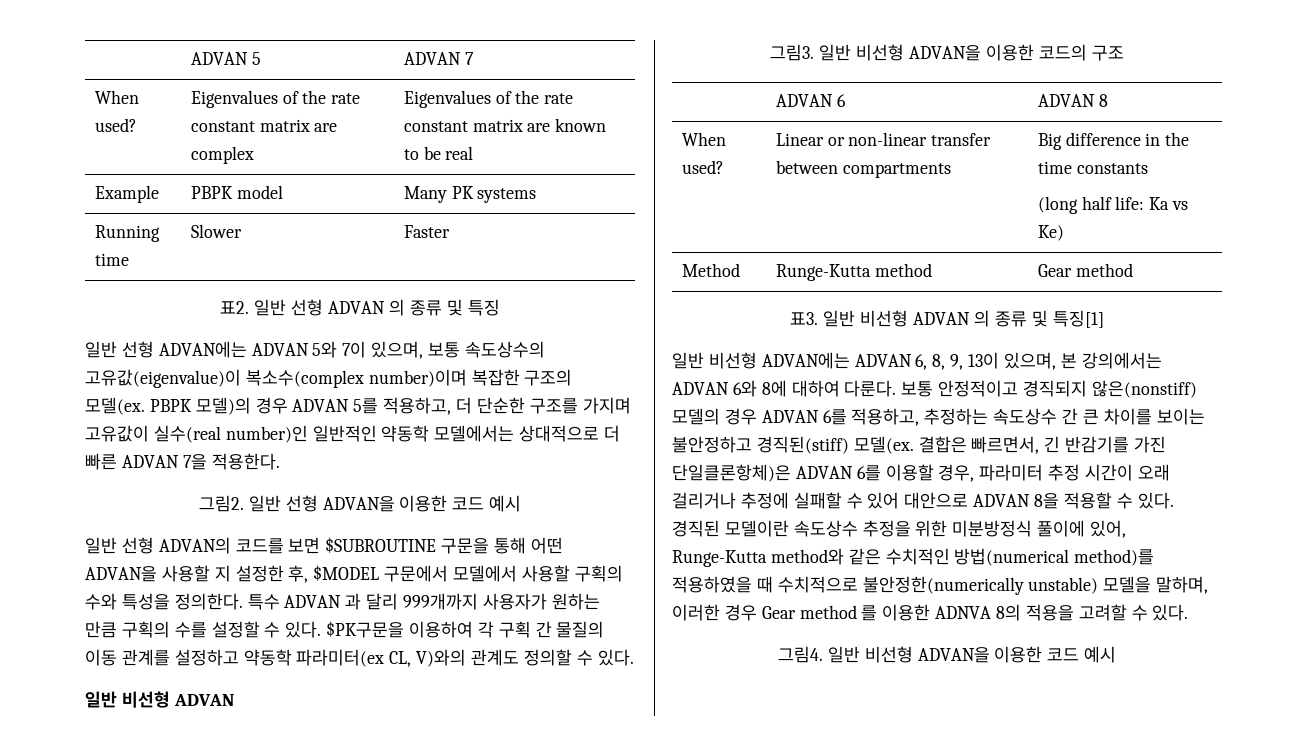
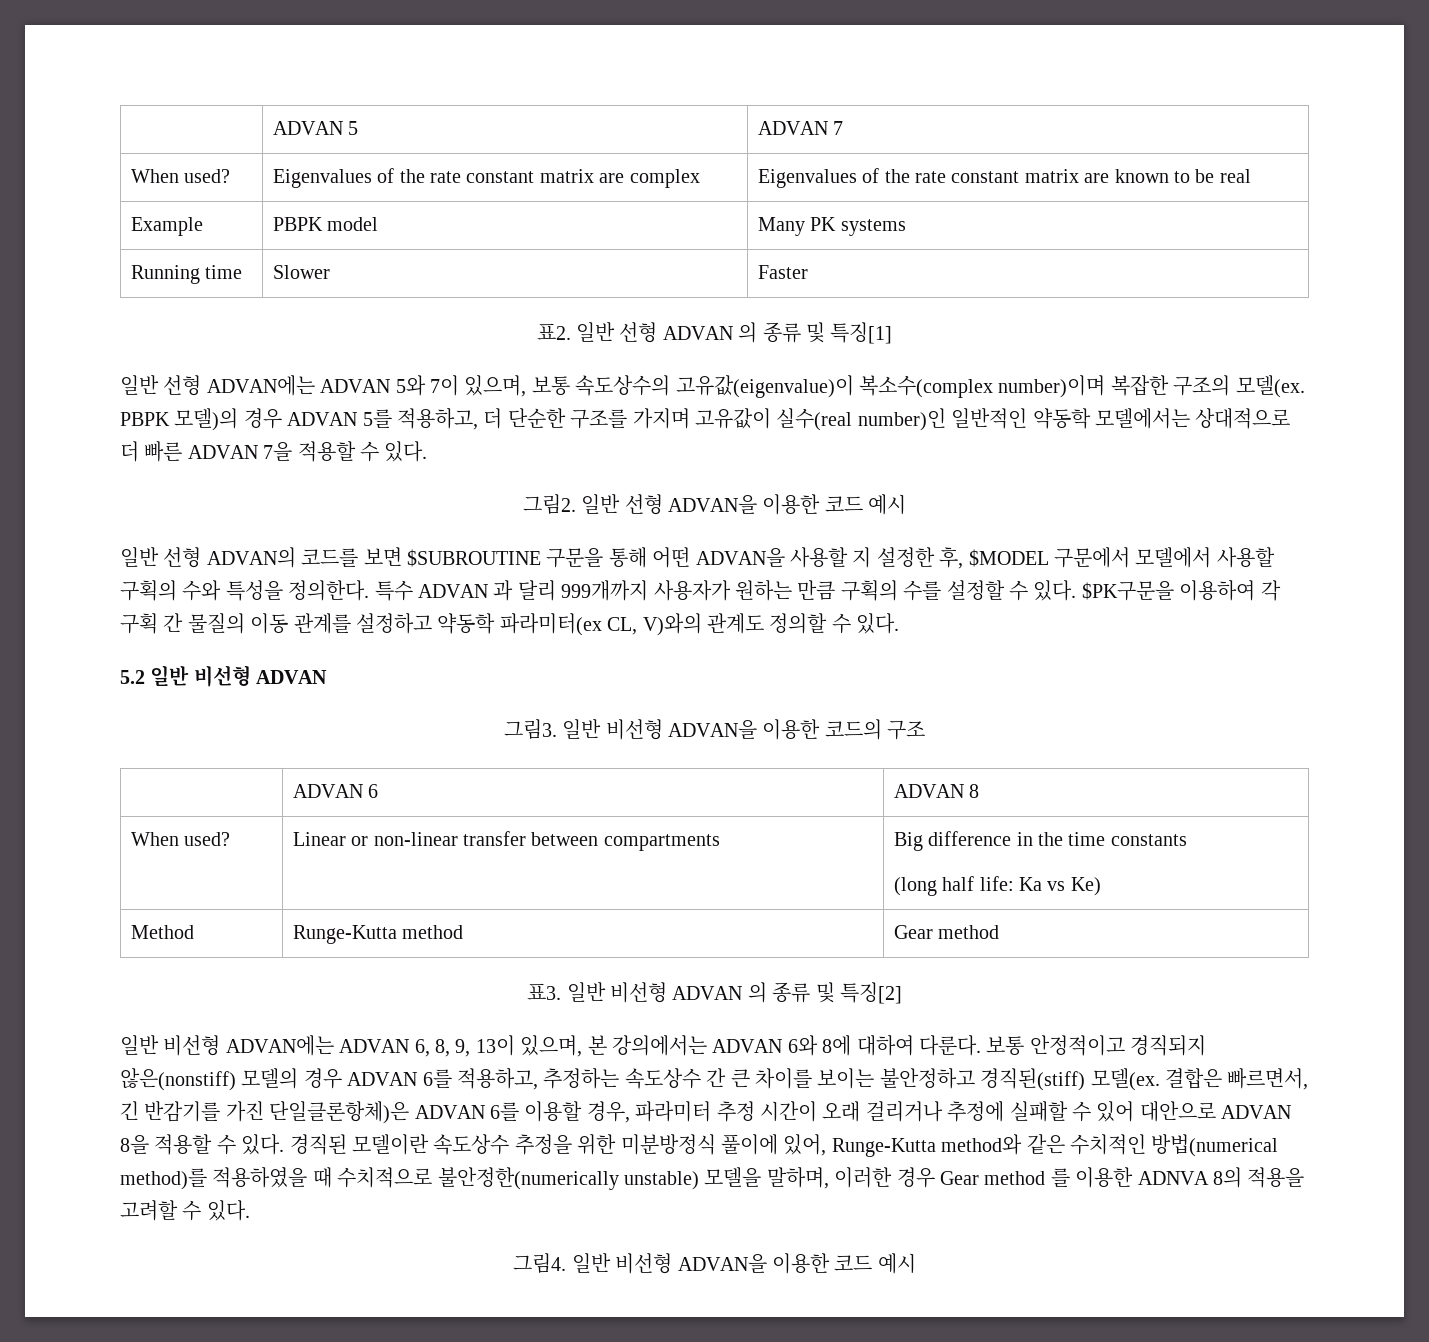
[467,299,500,316] 특징 -> [830,322,893,344] 특징[1]
[211,453,280,470] 적용한다. -> [297,441,428,462] 적용할 수 있다.
(634, 657) none -> [120,670,145,684] 5.2
[1052,310,1104,328] 특징[1] -> [839,982,902,1004] 특징[2]

